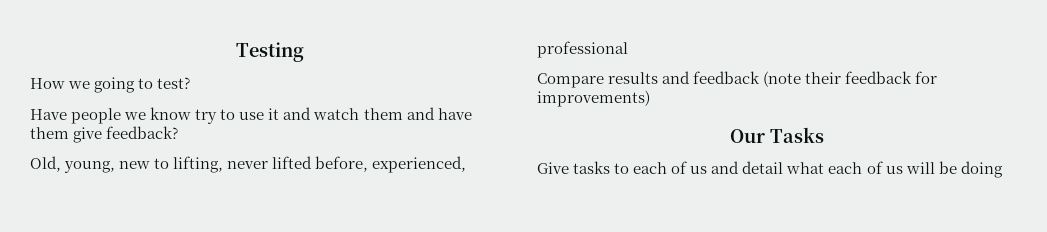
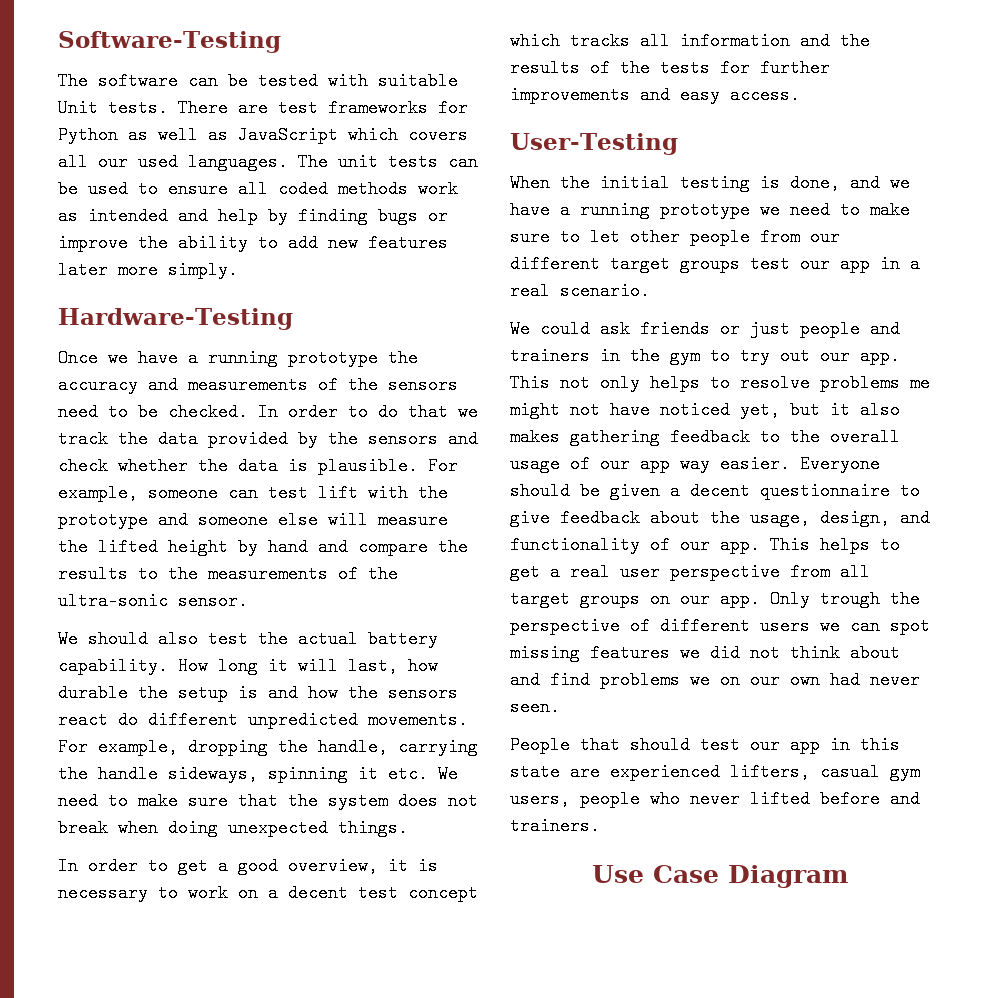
[236,42,304,62] [30,77,191,93] [30,107,472,124] [30,126,179,143] [30,156,467,173] [537,41,628,58] [537,71,938,88] [537,90,650,107] [730,127,824,143] [537,161,1003,178] Testing // How we going to test? // Have people we know try to use it and watch them and have them give feedback? // Old, young, new to lifting, never lifted before, experienced, professional // Compare results and feedback (note their feedback for improvements) // Our Tasks // Give tasks to each of us and detail what each of us will be doing -> [58,31,281,53] [58,72,458,90] [58,99,468,117] [58,126,468,144] [58,153,478,171] [58,180,458,198] [58,207,448,225] [58,234,448,252] [58,261,238,279] [58,308,293,330] [58,349,418,367] [58,376,458,394] [58,403,478,421] [58,430,478,448] [58,457,458,475] [58,484,448,502] [58,511,448,529] [58,538,468,556] [58,565,398,583] [58,592,248,610] [58,630,438,648] [58,657,438,675] [58,684,458,702] [58,711,468,729] [58,738,478,756] [58,765,458,783] [58,792,478,810] [58,819,408,837] [58,857,438,875] [58,884,478,902] [510,32,870,50] [510,59,830,77] [510,86,800,104] [510,133,678,155] [510,174,910,192] [510,201,910,219] [510,228,840,246] [510,255,920,273] [510,282,650,300] [510,320,900,338] [510,347,900,365] [510,374,930,392] [510,401,900,419] [510,428,900,446] [510,455,880,473] [510,482,920,500] [510,509,930,527] [510,536,900,554] [510,563,870,581] [510,590,920,608] [510,617,930,635] [510,644,900,662] [510,671,920,689] [510,698,560,716] [510,736,900,754] [510,763,920,781] [510,790,920,808] [510,817,600,835] [592,865,848,888] Software-Testing // The software can be tested with suitable Unit tests. There are test frameworks for Python as well as JavaScript which covers all our used languages. The unit tests can be used to ensure all coded methods work as intended and help by finding bugs or improve the ability to add new features later more simply. // Hardware-Testing // Once we have a running prototype the accuracy and measurements of the sensors need to be checked. In order to do that we track the data provided by the sensors and check whether the data is plausible. For example, someone can test lift with the prototype and someone else will measure the lifted height by hand and compare the results to the measurements of the ultra-sonic sensor. // We should also test the actual battery capability. How long it will last, how durable the setup is and how the sensors react do different unpredicted movements. For example, dropping the handle, carrying the handle sideways, spinning it etc. We need to make sure that the system does not break when doing unexpected things. // In order to get a good overview, it is necessary to work on a decent test concept which tracks all information and the results of the tests for further improvements and easy access. // User-Testing // When the initial testing is done, and we have a running prototype we need to make sure to let other people from our different target groups test our app in a real scenario. // We could ask friends or just people and trainers in the gym to try out our app. This not only helps to resolve problems me might not have noticed yet, but it also makes gathering feedback to the overall usage of our app way easier. Everyone should be given a decent questionnaire to give feedback about the usage, design, and functionality of our app. This helps to get a real user perspective from all target groups on our app. Only trough the perspective of different users we can spot missing features we did not think about and find problems we on our own had never seen. // People that should test our app in this state are experienced lifters, casual gym users, people who never lifted before and trainers. // Use Case Diagram

